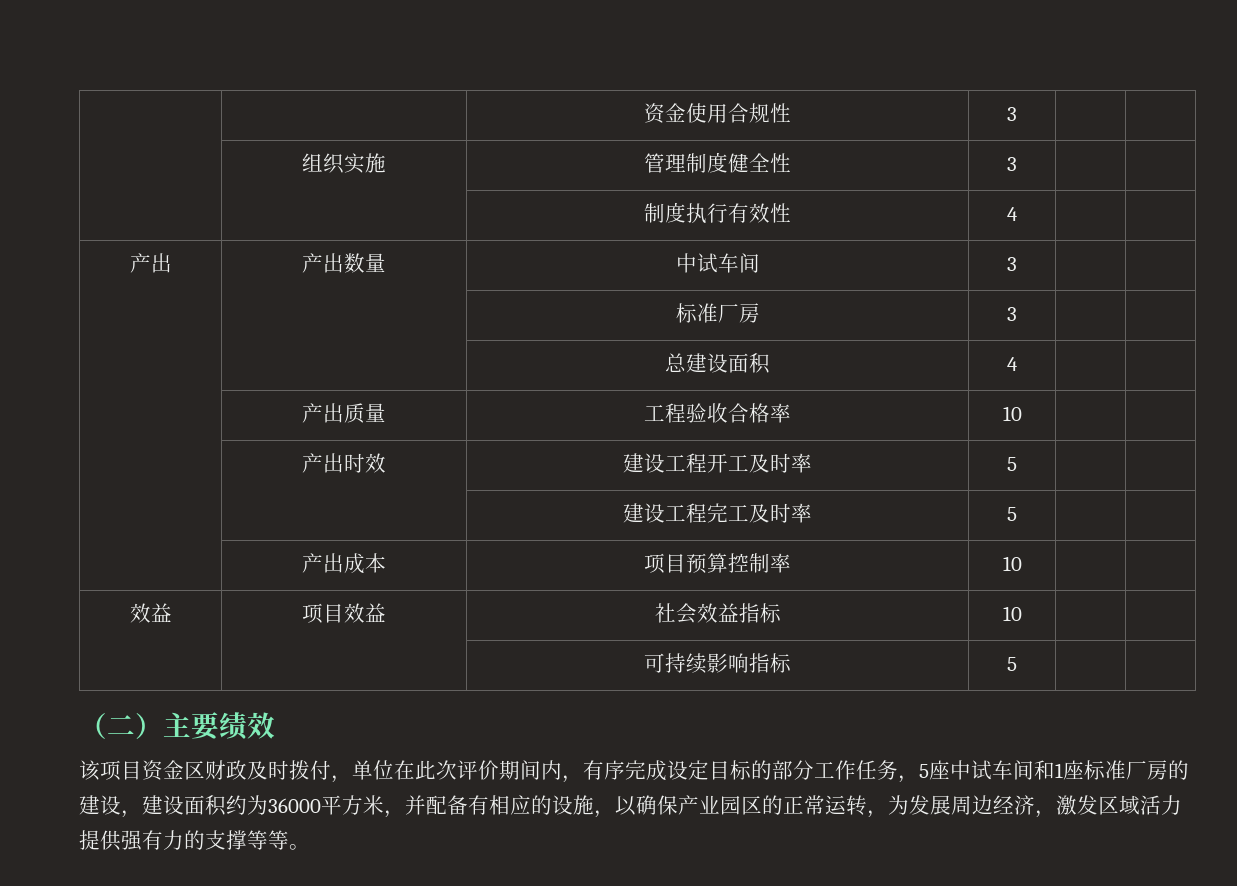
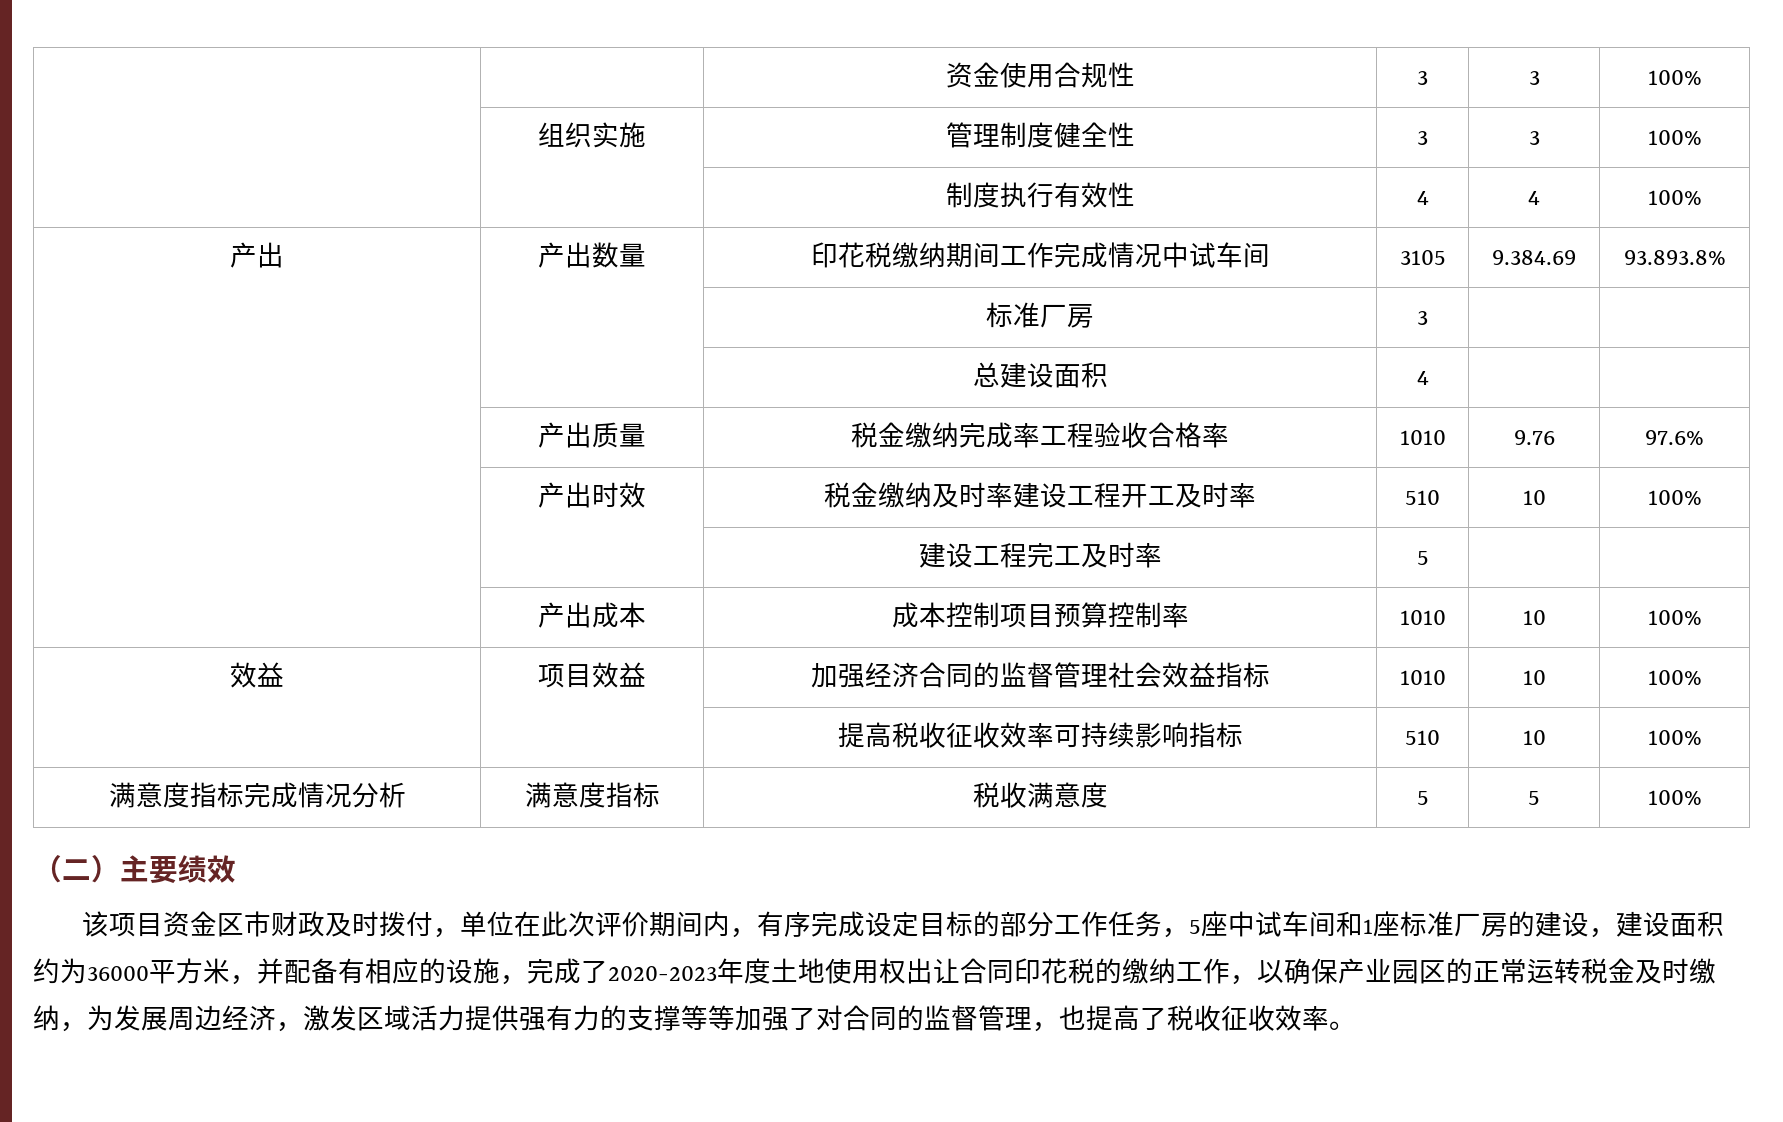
(1017, 114) | -> [1528,71,1540,85] [1647,70,1702,85] 3 | 100%
(1017, 164) | -> [1528,131,1540,145] [1647,130,1702,145] 3 | 100%
(1018, 214) | -> [1528,191,1540,205] [1647,190,1702,205] 4 | 100%
(386, 262) none -> [810,242,1162,268] 印花税缴纳期间工作完成情况
[1007,257,1017,271] 3 | | -> [1399,250,1446,265] [1492,250,1576,265] [1623,250,1726,265] 3105 | 9.384.69 | 93.893.8%
(386, 412) none -> [851,422,1040,448] 税金缴纳完成率
[1002,406,1022,421] 10 | | -> [1399,430,1446,445] [1513,430,1555,445] [1645,430,1704,445] 1010 | 9.76 | 97.6%
(386, 463) none -> [824,482,1014,508] 税金缴纳及时率
[1007,457,1017,471] 5 | | -> [1405,490,1440,505] [1522,490,1546,505] [1647,490,1702,505] 510 | 10 | 100%
(386, 563) none -> [891,602,1000,628] 成本控制
[1002,556,1022,571] | 10 | | -> [1399,610,1446,625] [1522,610,1546,625] [1647,610,1702,625] | 1010 | 10 | 100%
(386, 612) none -> [810,662,1108,688] 加强经济合同的监督管理
[1002,606,1022,621] | 10 | | // | | -> [1399,670,1446,685] [1522,670,1546,685] [1647,670,1702,685] [837,722,1054,748] | 1010 | 10 | 100% // | | 提高税收征收效率
[1007,657,1017,671] | 5 | | -> [1405,730,1440,745] [1522,730,1546,745] [1647,730,1702,745] [108,782,406,808] [524,782,660,808] [972,782,1108,808] [1416,791,1429,805] [1528,791,1540,805] [1647,790,1702,805] | 510 | 10 | 100% // 满意度指标完成情况分析 | 满意度指标 | 税收满意度 | 5 | 5 | 100%
(205, 770) none -> [244,911,272,937] 市
(615, 814) none -> [527,958,1257,985] 完成了2020-2023年度土地使用权出让合同印花税的缴纳工作，
(867, 805) none -> [1581,958,1716,984] [33,1005,60,1031] 税金及时缴纳
(289, 840) none -> [735,1005,1329,1032] 加强了对合同的监督管理，也提高了税收征收效率

